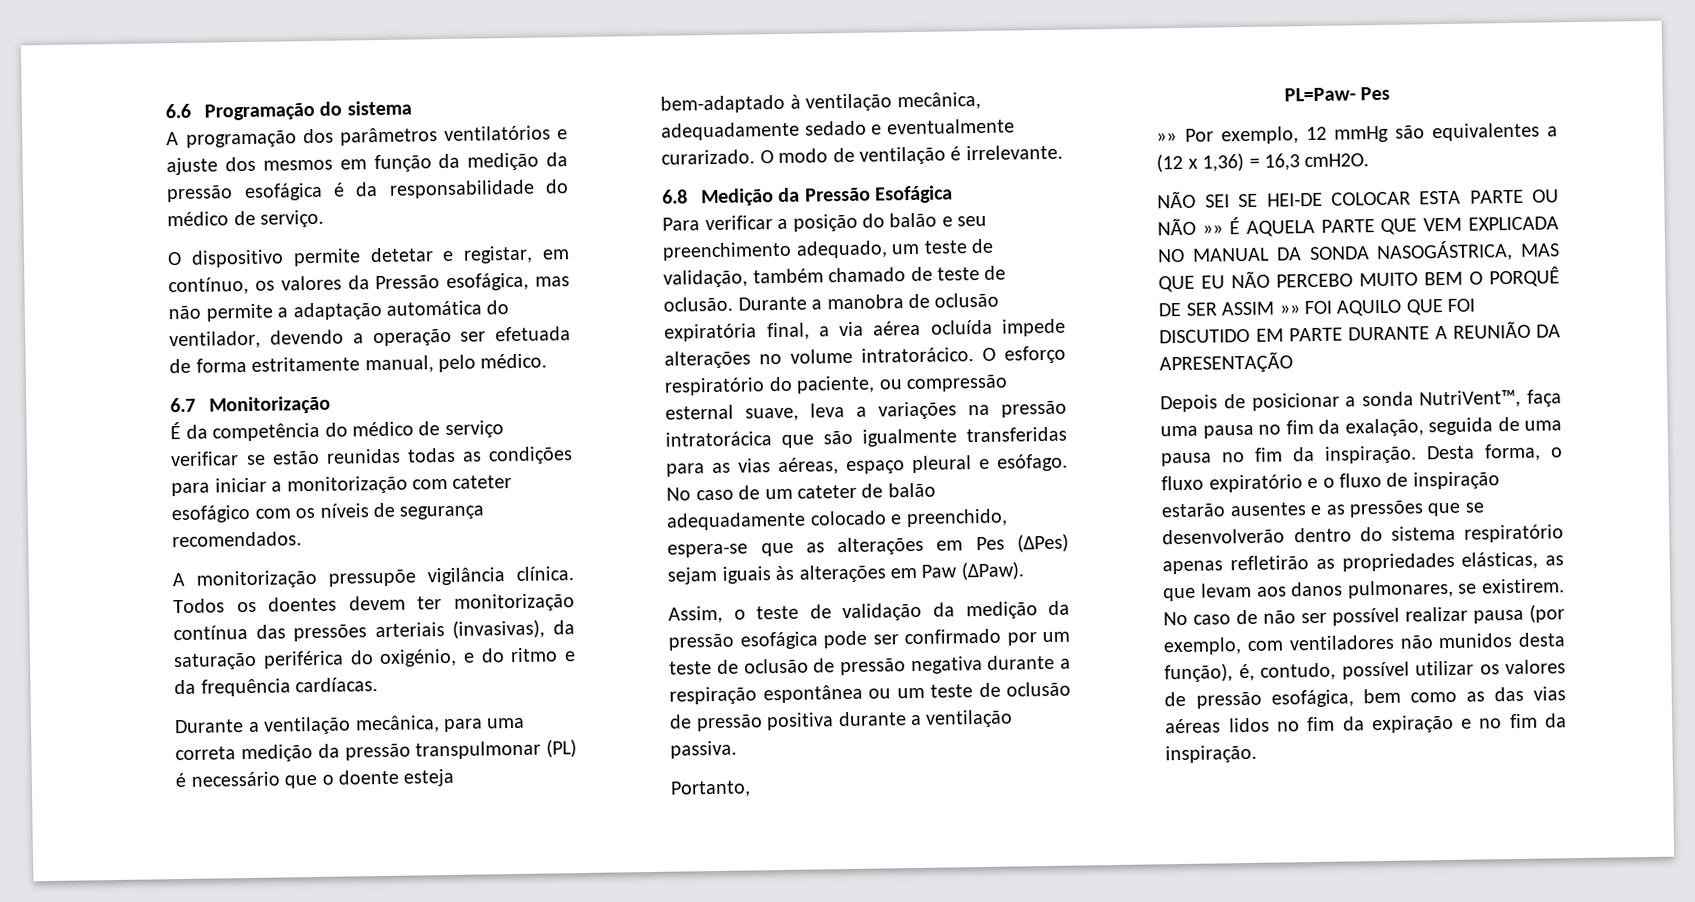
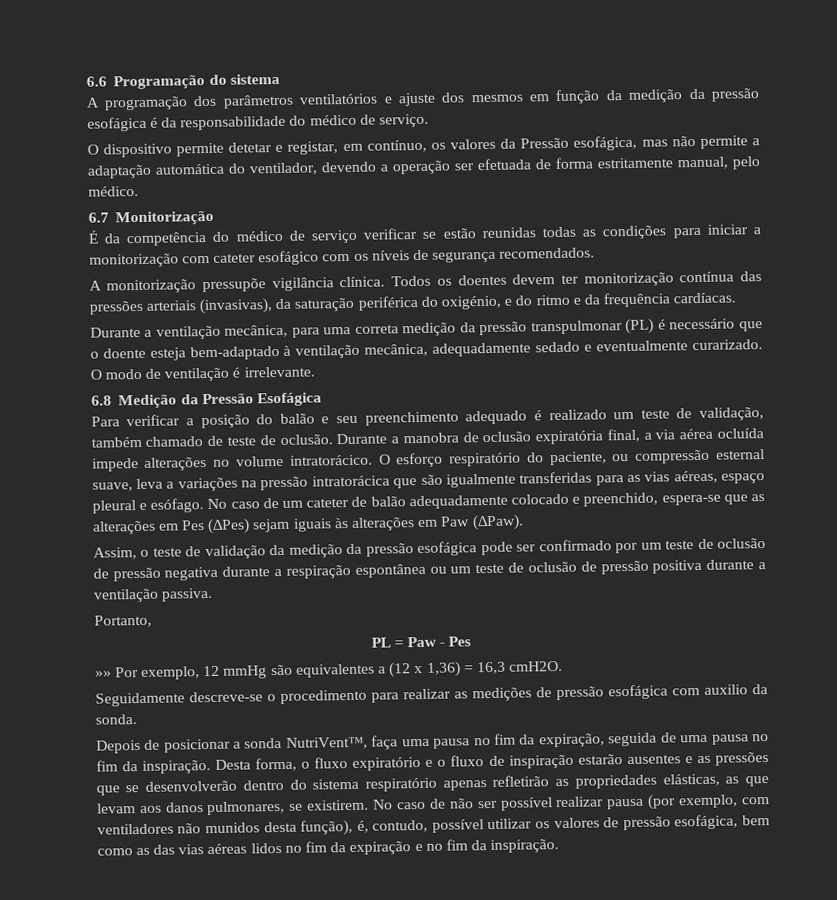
[795,240,888,259] adequado, -> [465,409,607,425] adequado é realizado
[1283,87,1356,102] PL=Paw- -> [370,636,446,648] PL = Paw -
[1157,189,1559,209] [1157,216,1559,237] [1158,239,1560,263] [1158,266,1560,293] [1158,298,1476,317] [1159,320,1561,344] [1159,351,1294,374] NÃO SEI SE HEI-DE COLOCAR ESTA PARTE OU NÃO »» É AQUELA PARTE QUE VEM EXPLICADA NO MANUAL DA SONDA NASOGÁSTRICA, MAS QUE EU NÃO PERCEBO MUITO BEM O PORQUÊ DE SER ASSIM »» FOI AQUILO QUE FOI DISCUTIDO EM PARTE DURANTE A REUNIÃO DA APRESENTAÇÃO -> [94,684,769,707] [94,714,137,725] Seguidamente descreve-se o procedimento para realizar as medições de pressão esofágica com auxilio da sonda.
[1344,418,1424,437] exalação, -> [538,733,605,748] expiração,

